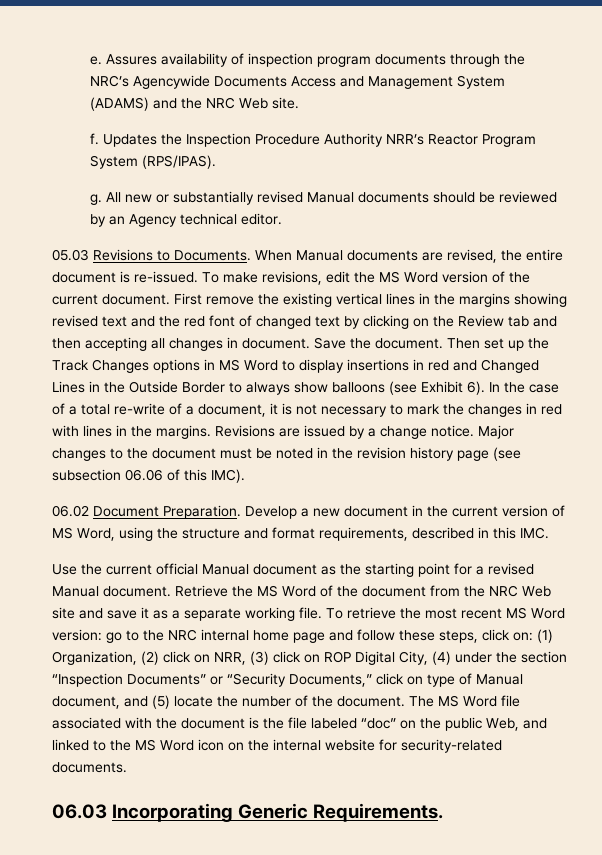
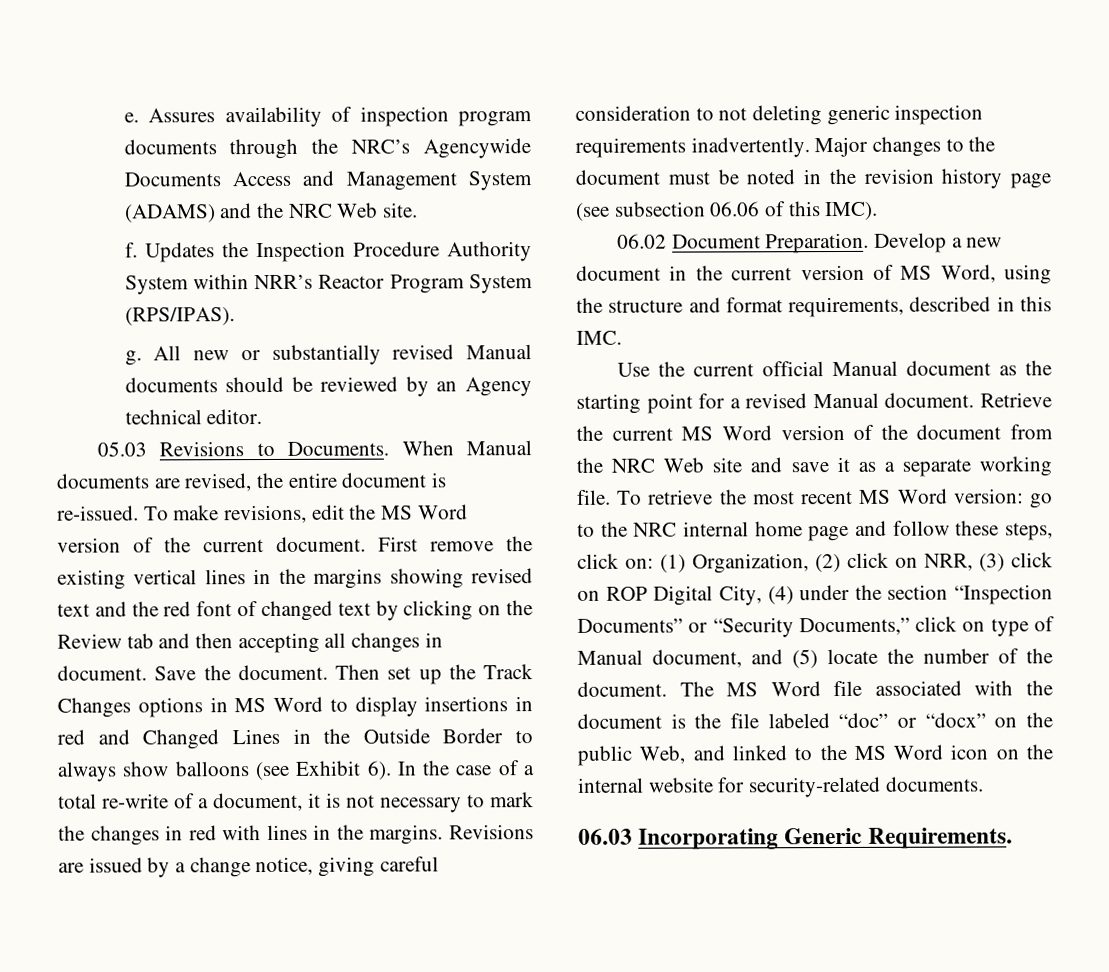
(384, 140) none -> [124,274,249,295] System within
[431,425,474,437] notice. -> [255,856,439,877] [575,104,984,126] [575,137,810,158] notice, giving careful consideration to not deleting generic inspection requirements inadvertently.
[257,585,316,597] MS Word -> [611,424,845,441] current MS Word version
(396, 723) none -> [897,712,986,728] or “docx”

